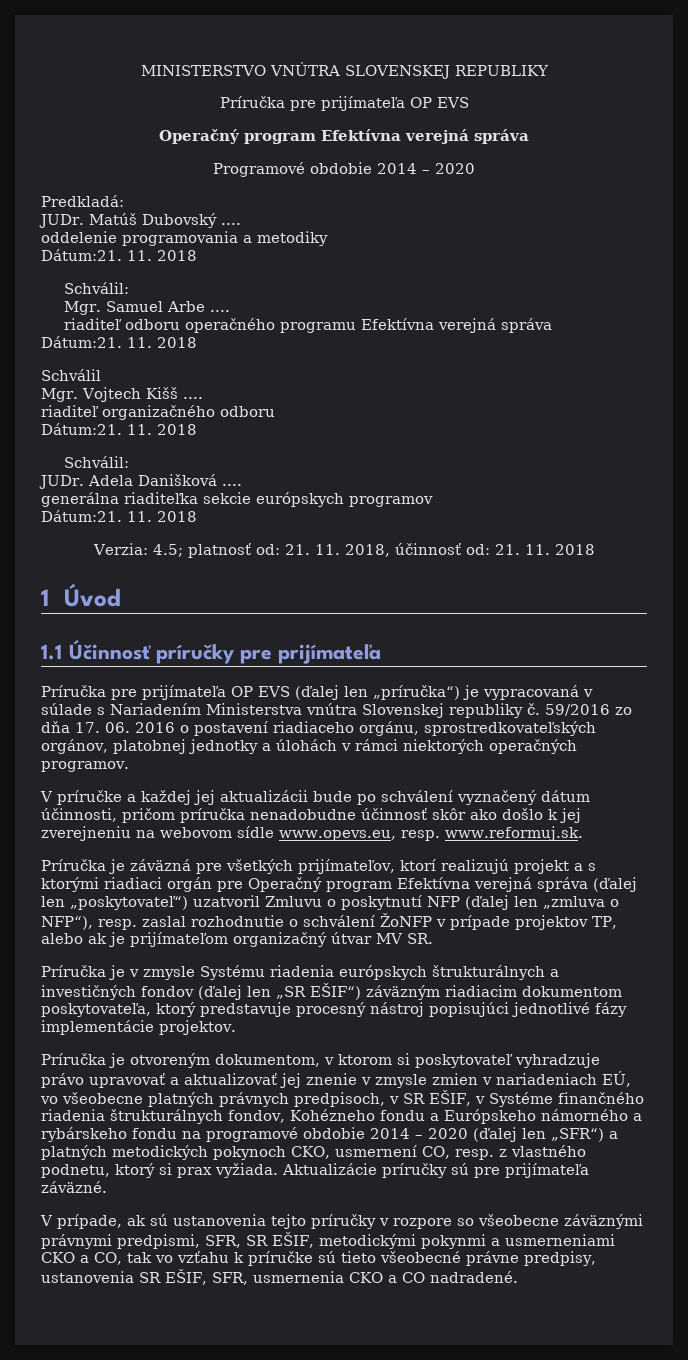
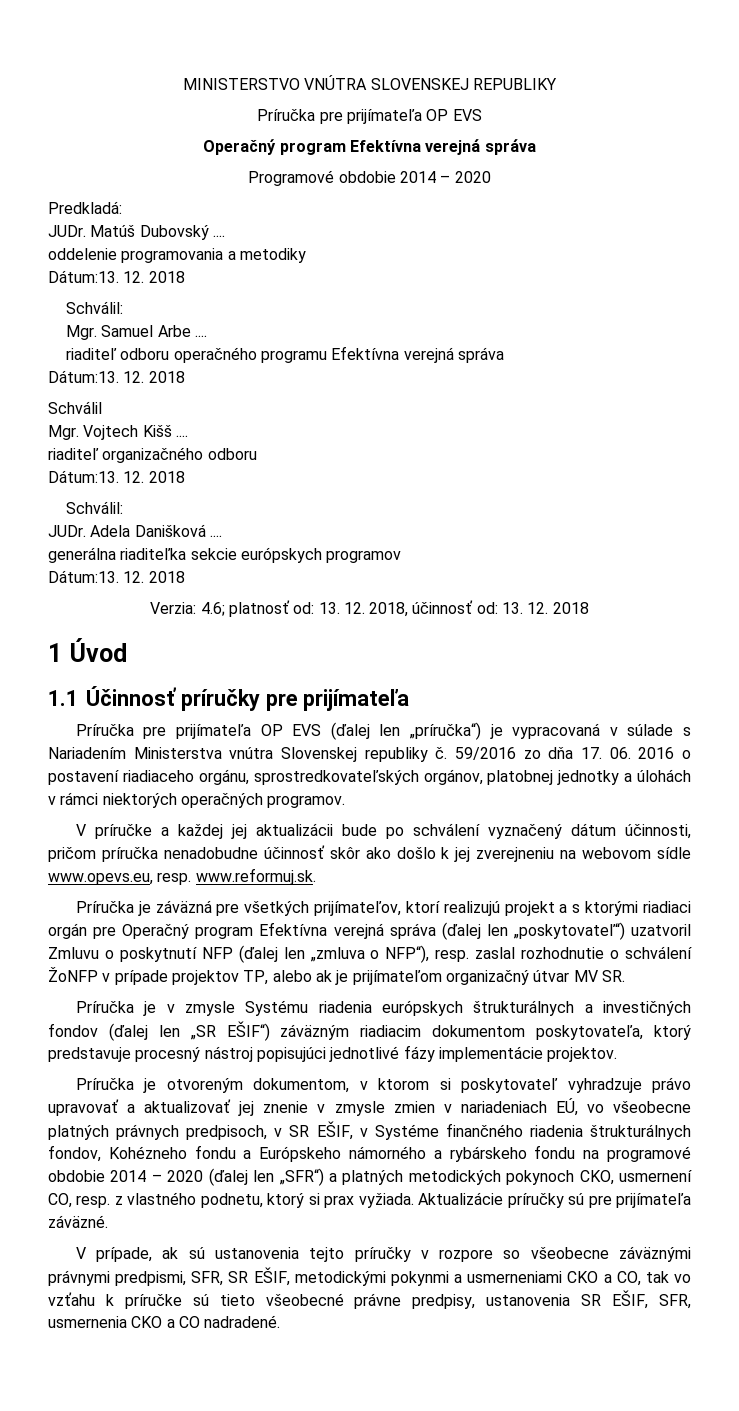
[41,249,152,261] Dátum:21. 11. -> [48,270,145,283] Dátum:13. 12.
[41,336,152,348] Dátum:21. 11. -> [48,370,145,383] Dátum:13. 12.
[41,423,152,435] Dátum:21. 11. -> [48,470,145,483] Dátum:13. 12.
[41,510,152,522] Dátum:21. 11. -> [48,570,145,583] Dátum:13. 12.
[152,544,183,557] 4.5; -> [200,602,225,616] 4.6;
[284,544,340,555] 21. 11. -> [318,602,365,614] 13. 12.
[494,544,550,555] 21. 11. -> [502,602,549,614] 13. 12.

